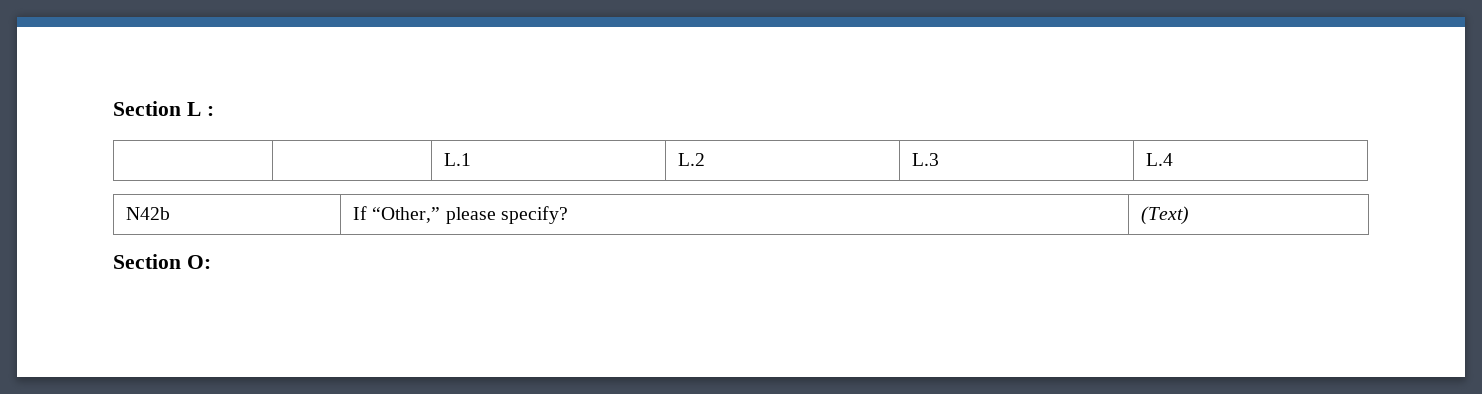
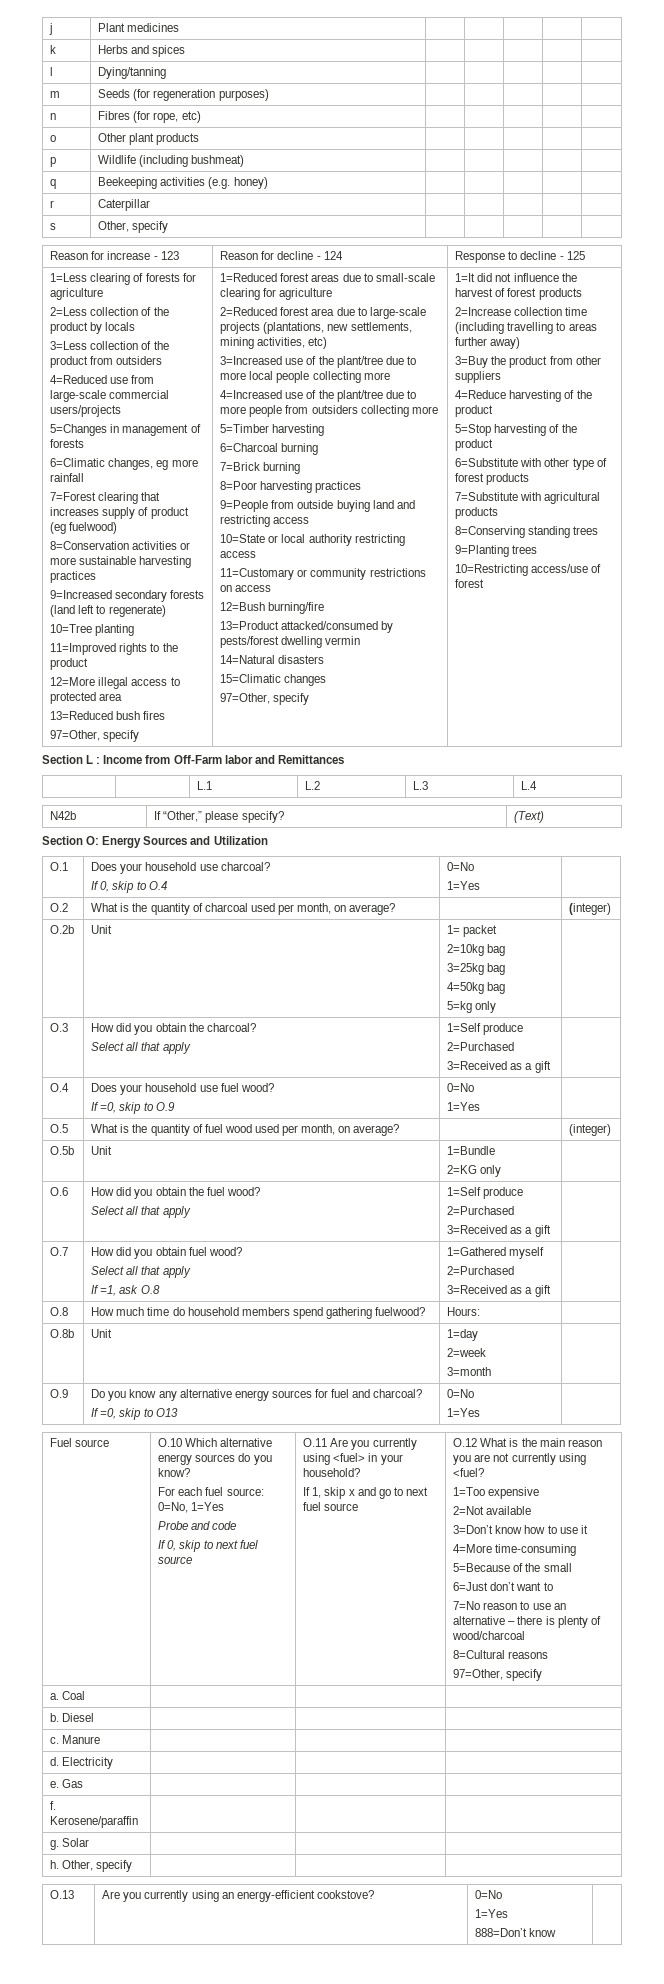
[113,101,214,116] Section L : -> [49,23,54,35] [98,23,180,32] [50,45,57,54] [98,45,186,57] [50,67,54,76] [98,67,167,79] [50,91,61,98] [98,89,269,101] [50,113,57,120] [98,111,201,123] [50,135,57,142] [98,133,200,145] [50,157,57,167] [98,155,245,167] [50,179,57,189] [98,177,268,189] [50,200,55,208] [98,199,151,211] [50,223,57,230] [98,221,169,233] [50,251,179,260] [220,251,343,260] [455,251,585,263] [50,273,196,285] [50,288,104,300] [50,307,169,316] [50,322,136,334] [50,341,169,350] [50,356,163,368] [50,375,155,384] [50,390,170,402] [50,405,122,417] [50,424,201,436] [50,439,85,448] [50,458,198,470] [50,473,85,482] [50,492,161,504] [50,507,189,519] [50,522,118,534] [50,541,191,550] [50,556,192,568] [50,571,97,583] [50,590,205,602] [50,605,166,617] [50,624,135,636] [50,643,178,655] [50,658,89,670] [50,677,180,689] [50,692,123,704] [50,711,166,720] [50,730,140,742] [220,273,435,282] [220,288,333,300] [220,307,426,319] [220,322,412,334] [220,337,328,349] [220,356,416,368] [220,371,390,383] [220,390,416,402] [220,405,438,417] [220,424,325,436] [220,443,319,455] [220,462,301,474] [220,481,362,493] [220,500,415,512] [220,515,310,527] [220,534,405,546] [220,551,257,558] [220,568,426,580] [220,585,272,592] [220,602,325,614] [220,621,394,633] [220,636,361,648] [220,655,325,664] [220,674,327,686] [220,693,310,705] [455,273,577,282] [455,288,582,300] [455,307,588,316] [455,322,597,334] [455,337,521,349] [455,356,601,368] [455,371,502,383] [455,390,592,402] [455,405,494,417] [455,424,577,436] [455,439,494,451] [455,458,607,470] [455,473,530,485] [455,492,601,504] [455,507,499,519] [455,526,599,538] [455,545,538,557] [455,564,602,576] [455,579,485,588] [42,755,344,764] j | Plant medicines | | | | | // k | Herbs and spices | | | | | // l | Dying/tanning | | | | | // m | Seeds (for regeneration purposes) | | | | | // n | Fibres (for rope, etc) | | | | | // o | Other plant products | | | | | // p | Wildlife (including bushmeat) | | | | | // q | Beekeeping activities (e.g. honey) | | | | | // r | Caterpillar | | | | | // s | Other, specify | | | | | // Reason for increase - 123 | Reason for decline - 124 | Response to decline - 125 // 1=Less clearing of forests for agriculture // 2=Less collection of the product by locals // 3=Less collection of the product from outsiders // 4=Reduced use from large-scale commercial users/projects // 5=Changes in management of forests // 6=Climatic changes, eg more rainfall // 7=Forest clearing that increases supply of product (eg fuelwood) // 8=Conservation activities or more sustainable harvesting practices // 9=Increased secondary forests (land left to regenerate) // 10=Tree planting // 11=Improved rights to the product // 12=More illegal access to protected area // 13=Reduced bush fires // 97=Other, specify | 1=Reduced forest areas due to small-scale clearing for agriculture // 2=Reduced forest area due to large-scale projects (plantations, new settlements, mining activities, etc) // 3=Increased use of the plant/tree due to more local people collecting more // 4=Increased use of the plant/tree due to more people from outsiders collecting more // 5=Timber harvesting // 6=Charcoal burning // 7=Brick burning // 8=Poor harvesting practices // 9=People from outside buying land and restricting access // 10=State or local authority restricting access // 11=Customary or community restrictions on access // 12=Bush burning/fire // 13=Product attacked/consumed by pests/forest dwelling vermin // 14=Natural disasters // 15=Climatic changes // 97=Other, specify | 1=It did not influence the harvest of forest products // 2=Increase collection time (including travelling to areas further away) // 3=Buy the product from other suppliers // 4=Reduce harvesting of the product // 5=Stop harvesting of the product // 6=Substitute with other type of forest products // 7=Substitute with agricultural products // 8=Conserving standing trees // 9=Planting trees // 10=Restricting access/use of forest // Section L : Income from Off-Farm labor and Remittances
(211, 262) none -> [102,836,268,848] [50,862,69,871] [91,862,270,874] [91,881,167,893] [447,862,475,871] [447,881,481,890] [50,903,69,912] [91,903,396,915] [569,903,612,915] [50,925,75,934] [91,925,113,934] [447,925,498,937] [447,944,506,956] [447,963,506,975] [447,982,506,994] [447,1001,497,1013] [50,1023,69,1032] [91,1023,256,1035] [91,1042,191,1054] [447,1023,524,1035] [447,1042,515,1051] [447,1061,551,1073] [50,1083,70,1092] [91,1083,274,1095] [91,1102,175,1114] [447,1083,475,1092] [447,1102,481,1111] [50,1124,69,1133] [91,1124,400,1136] [569,1124,612,1136] [50,1146,75,1155] [91,1146,113,1155] [447,1146,496,1155] [447,1165,502,1177] [50,1187,69,1196] [91,1187,260,1199] [91,1206,191,1218] [447,1187,524,1199] [447,1206,515,1215] [447,1225,551,1237] [50,1247,69,1256] [91,1247,242,1259] [91,1266,191,1278] [91,1285,160,1296] [447,1247,545,1259] [447,1266,515,1275] [447,1285,551,1297] [50,1307,69,1316] [91,1307,426,1319] [447,1307,481,1316] [50,1329,75,1338] [91,1329,113,1338] [447,1329,479,1341] [447,1348,487,1357] [447,1367,492,1376] [50,1389,69,1398] [91,1389,423,1401] [91,1408,178,1420] [447,1389,475,1398] [447,1408,481,1417] [50,1438,110,1447] [158,1438,273,1447] [158,1453,272,1465] [158,1468,191,1477] [158,1487,264,1496] [158,1502,225,1513] [158,1521,237,1530] [158,1540,258,1552] [158,1556,193,1564] [303,1438,417,1450] [303,1453,403,1465] [303,1468,361,1477] [303,1487,428,1499] [303,1502,359,1511] [453,1438,602,1447] [453,1453,586,1465] [453,1468,485,1477] [453,1487,540,1499] [453,1506,532,1515] [453,1525,588,1534] [453,1544,577,1556] [453,1563,572,1572] [453,1582,553,1591] [453,1601,566,1610] [453,1616,601,1628] [452,1631,526,1640] [453,1650,549,1659] [453,1669,543,1681] [50,1691,86,1700] [50,1713,95,1722] [50,1735,101,1744] [50,1757,114,1769] [50,1779,84,1788] [50,1801,57,1810] [50,1816,139,1828] [50,1838,90,1850] [50,1860,133,1872] [50,1890,75,1899] [102,1890,374,1902] [475,1890,503,1899] [475,1909,509,1918] [475,1928,557,1937] Energy Sources and Utilization // O.1 | Does your household use charcoal? // If 0, skip to O.4 | 0=No // 1=Yes | // O.2 | What is the quantity of charcoal used per month, on average? | | (integer) // O.2b | Unit | 1= packet // 2=10kg bag // 3=25kg bag // 4=50kg bag // 5=kg only | // O.3 | How did you obtain the charcoal? // Select all that apply | 1=Self produce // 2=Purchased // 3=Received as a gift | // O.4 | Does your household use fuel wood? // If =0, skip to O.9 | 0=No // 1=Yes | // O.5 | What is the quantity of fuel wood used per month, on average? | | (integer) // O.5b | Unit | 1=Bundle // 2=KG only | // O.6 | How did you obtain the fuel wood? // Select all that apply | 1=Self produce // 2=Purchased // 3=Received as a gift | // O.7 | How did you obtain fuel wood? // Select all that apply // If =1, ask O.8 | 1=Gathered myself // 2=Purchased // 3=Received as a gift | // O.8 | How much time do household members spend gathering fuelwood? | Hours: | // O.8b | Unit | 1=day // 2=week // 3=month | // O.9 | Do you know any alternative energy sources for fuel and charcoal? // If =0, skip to O13 | 0=No // 1=Yes | // Fuel source | O.10 Which alternative energy sources do you know? // For each fuel source: 0=No, 1=Yes // Probe and code // If 0, skip to next fuel source | O.11 Are you currently using <fuel> in your household? // If 1, skip x and go to next fuel source | O.12 What is the main reason you are not currently using <fuel? // 1=Too expensive // 2=Not available // 3=Don’t know how to use it // 4=More time-consuming // 5=Because of the small // 6=Just don’t want to // 7=No reason to use an alternative – there is plenty of wood/charcoal // 8=Cultural reasons // 97=Other, specify // a. Coal | | | // b. Diesel | | | // c. Manure | | | // d. Electricity | | | // e. Gas | | | // f. Kerosene/paraffin | | | // g. Solar | | | // h. Other, specify | | | // O.13 | Are you currently using an energy-efficient cookstove? | 0=No // 1=Yes // 888=Don’t know |

